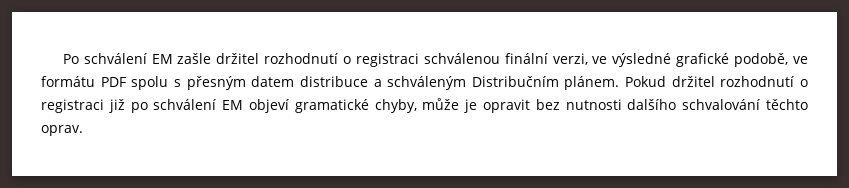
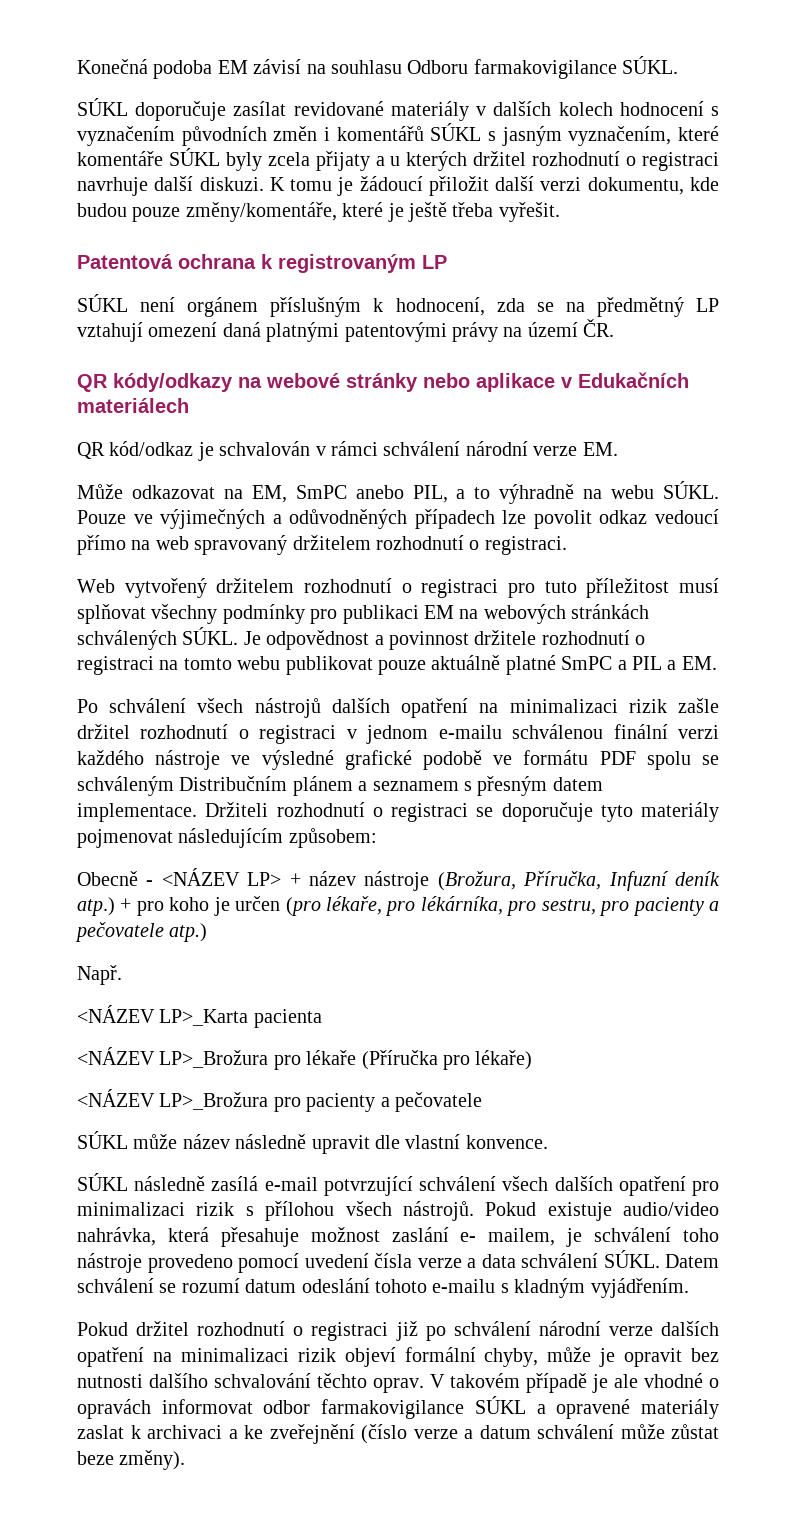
[62,53,173,64] Po schválení EM -> [77,56,679,79] [77,98,719,121] [77,123,719,146] [77,148,719,171] [77,176,719,196] [77,202,560,222] [77,254,447,273] [77,294,720,317] [77,319,615,342] [77,372,689,392] [77,398,189,413] [77,441,618,461] [77,481,720,504] [77,509,719,529] [77,535,567,555] [77,578,720,598] [77,604,650,624] [77,627,646,650] [77,655,717,675] [77,698,667,718] Konečná podoba EM závisí na souhlasu Odboru farmakovigilance SÚKL. // SÚKL doporučuje zasílat revidované materiály v dalších kolech hodnocení s vyznačením původních změn i komentářů SÚKL s jasným vyznačením, které komentáře SÚKL byly zcela přijaty a u kterých držitel rozhodnutí o registraci navrhuje další diskuzi. K tomu je žádoucí přiložit další verzi dokumentu, kde budou pouze změny/komentáře, které je ještě třeba vyřešit. // Patentová ochrana k registrovaným LP // SÚKL není orgánem příslušným k hodnocení, zda se na předmětný LP vztahují omezení daná platnými patentovými právy na území ČR. // QR kódy/odkazy na webové stránky nebo aplikace v Edukačních materiálech // QR kód/odkaz je schvalován v rámci schválení národní verze EM. // Může odkazovat na EM, SmPC anebo PIL, a to výhradně na webu SÚKL. Pouze ve výjimečných a odůvodněných případech lze povolit odkaz vedoucí přímo na web spravovaný držitelem rozhodnutí o registraci. // Web vytvořený držitelem rozhodnutí o registraci pro tuto příležitost musí splňovat všechny podmínky pro publikaci EM na webových stránkách schválených SÚKL. Je odpovědnost a povinnost držitele rozhodnutí o registraci na tomto webu publikovat pouze aktuálně platné SmPC a PIL a EM. // Po schválení všech nástrojů dalších opatření na minimalizaci rizik
[423,53,588,65] schválenou finální verzi, -> [346,724,720,744] [77,750,221,770] v jednom e-mailu schválenou finální verzi každého nástroje
[734,53,789,67] podobě, -> [422,750,482,770] podobě
[173,76,620,90] s přesným datem distribuce a schváleným Distribučním plánem. -> [702,755,719,765] [77,776,603,796] [77,802,719,822] [77,828,377,848] [77,868,720,891] [77,896,720,916] [75,922,208,942] [77,965,122,985] [77,1005,322,1028] [77,1047,533,1070] [77,1089,482,1112] [77,1131,548,1154] [77,1173,719,1196] [77,1201,719,1221] [77,1227,720,1247] [77,1250,719,1273] [77,1278,689,1298] se schváleným Distribučním plánem a seznamem s přesným datem implementace. Držiteli rozhodnutí o registraci se doporučuje tyto materiály pojmenovat následujícím způsobem: // Obecně - <NÁZEV LP> + název nástroje (Brožura, Příručka, Infuzní deník atp.) + pro koho je určen (pro lékaře, pro lékárníka, pro sestru, pro pacienty a pečovatele atp.) // Např. // <NÁZEV LP>_Karta pacienta // <NÁZEV LP>_Brožura pro lékaře (Příručka pro lékaře) // <NÁZEV LP>_Brožura pro pacienty a pečovatele // SÚKL může název následně upravit dle vlastní konvence. // SÚKL následně zasílá e-mail potvrzující schválení všech dalších opatření pro minimalizaci rizik s přílohou všech nástrojů. Pokud existuje audio/video nahrávka, která přesahuje možnost zaslání e- mailem, je schválení toho nástroje provedeno pomocí uvedení čísla verze a data schválení SÚKL. Datem schválení se rozumí datum odeslání tohoto e-mailu s kladným vyjádřením. //
[222,99,369,113] EM objeví gramatické -> [538,1321,720,1336] [77,1347,476,1367] národní verze dalších opatření na minimalizaci rizik objeví formální
(83, 130) none -> [430,1373,719,1393] [77,1396,719,1419] [77,1424,719,1444] [77,1450,186,1470] V takovém případě je ale vhodné o opravách informovat odbor farmakovigilance SÚKL a opravené materiály zaslat k archivaci a ke zveřejnění (číslo verze a datum schválení může zůstat beze změny).

